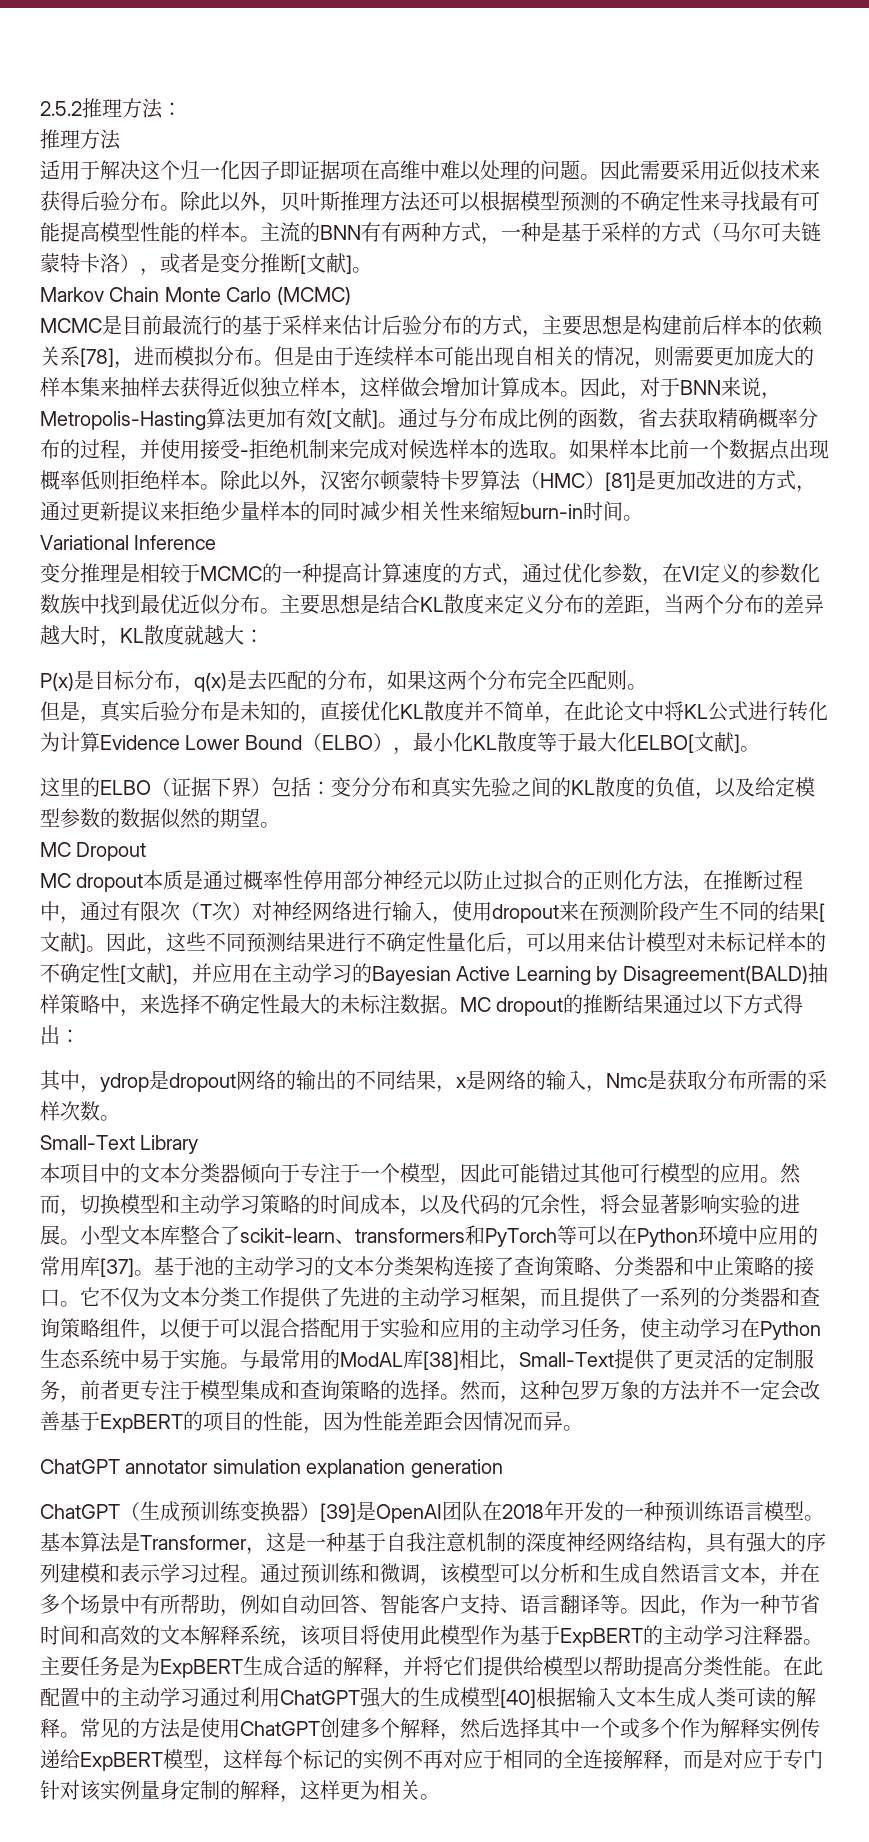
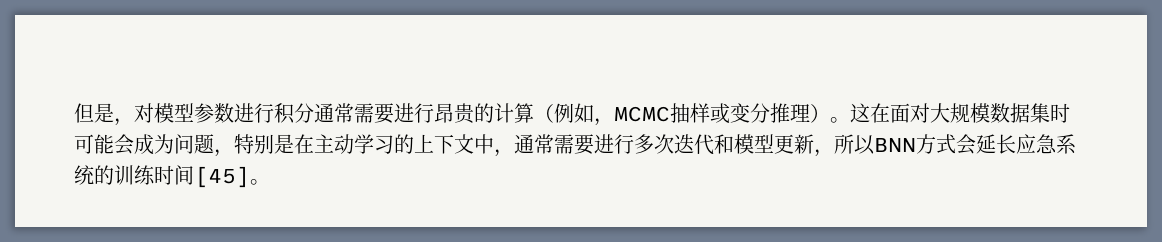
[40,98,182,119] [40,129,121,150] [40,160,820,181] [40,191,820,214] [40,222,821,245] [40,253,372,276] [40,286,351,305] [40,315,823,338] [40,346,814,369] [40,377,781,400] [40,408,818,431] [40,439,829,462] [40,470,816,493] [40,501,643,521] [40,535,217,550] [40,562,820,586] [40,593,824,617] [40,624,264,648] [40,670,647,693] [40,700,828,724] [40,731,760,755] [40,776,815,800] [40,808,280,829] [40,842,147,861] [40,870,804,893] [40,901,825,924] [40,932,826,955] [40,963,828,986] [40,994,804,1017] [40,1025,80,1045] [40,1070,827,1093] [40,1101,120,1121] [40,1135,199,1154] [40,1163,801,1186] [40,1194,800,1217] [40,1225,818,1247] [40,1256,814,1277] [40,1287,820,1310] [40,1318,821,1341] [40,1349,814,1372] [40,1380,820,1403] [40,1411,583,1434] [40,1459,503,1478] [40,1501,824,1523] [40,1531,826,1555] [40,1563,820,1586] [40,1594,820,1617] [40,1625,823,1648] [40,1656,823,1679] [40,1687,816,1708] [40,1718,820,1741] [40,1749,823,1772] [40,1780,420,1803] 2.5.2推理方法： // 推理方法 // 适用于解决这个归一化因子即证据项在高维中难以处理的问题。因此需要采用近似技术来获得后验分布。除此以外，贝叶斯推理方法还可以根据模型预测的不确定性来寻找最有可能提高模型性能的样本。主流的BNN有有两种方式，一种是基于采样的方式（马尔可夫链蒙特卡洛），或者是变分推断[文献]。 // Markov Chain Monte Carlo (MCMC) // MCMC是目前最流行的基于采样来估计后验分布的方式，主要思想是构建前后样本的依赖关系[78]，进而模拟分布。但是由于连续样本可能出现自相关的情况，则需要更加庞大的样本集来抽样去获得近似独立样本，这样做会增加计算成本。因此，对于BNN来说，Metropolis-Hasting算法更加有效[文献]。通过与分布成比例的函数，省去获取精确概率分布的过程，并使用接受-拒绝机制来完成对候选样本的选取。如果样本比前一个数据点出现概率低则拒绝样本。除此以外，汉密尔顿蒙特卡罗算法（HMC）[81]是更加改进的方式，通过更新提议来拒绝少量样本的同时减少相关性来缩短burn-in时间。 // Variational Inference // 变分推理是相较于MCMC的一种提高计算速度的方式，通过优化参数，在VI定义的参数化数族中找到最优近似分布。主要思想是结合KL散度来定义分布的差距，当两个分布的差异越大时，KL散度就越大： // P(x)是目标分布，q(x)是去匹配的分布，如果这两个分布完全匹配则。 // 但是，真实后验分布是未知的，直接优化KL散度并不简单，在此论文中将KL公式进行转化为计算Evidence Lower Bound（ELBO），最小化KL散度等于最大化ELBO[文献]。 // 这里的ELBO（证据下界）包括：变分分布和真实先验之间的KL散度的负值，以及给定模型参数的数据似然的期望。 // MC Dropout // MC dropout本质是通过概率性停用部分神经元以防止过拟合的正则化方法，在推断过程中，通过有限次（T次）对神经网络进行输入，使用dropout来在预测阶段产生不同的结果[文献]。因此，这些不同预测结果进行不确定性量化后，可以用来估计模型对未标记样本的不确定性[文献]，并应用在主动学习的Bayesian Active Learning by Disagreement(BALD)抽样策略中，来选择不确定性最大的未标注数据。MC dropout的推断结果通过以下方式得出： // 其中，ydrop是dropout网络的输出的不同结果，x是网络的输入，Nmc是获取分布所需的采样次数。 // Small-Text Library // 本项目中的文本分类器倾向于专注于一个模型，因此可能错过其他可行模型的应用。然而，切换模型和主动学习策略的时间成本，以及代码的冗余性，将会显著影响实验的进展。小型文本库整合了scikit-learn、transformers和PyTorch等可以在Python环境中应用的常用库[37]。基于池的主动学习的文本分类架构连接了查询策略、分类器和中止策略的接口。它不仅为文本分类工作提供了先进的主动学习框架，而且提供了一系列的分类器和查询策略组件，以便于可以混合搭配用于实验和应用的主动学习任务，使主动学习在Python生态系统中易于实施。与最常用的ModAL库[38]相比，Small-Text提供了更灵活的定制服务，前者更专注于模型集成和查询策略的选择。然而，这种包罗万象的方法并不一定会改善基于ExpBERT的项目的性能，因为性能差距会因情况而异。 // ChatGPT annotator simulation explanation generation // ChatGPT（生成预训练变换器）[39]是OpenAI团队在2018年开发的一种预训练语言模型。基本算法是Transformer，这是一种基于自我注意机制的深度神经网络结构，具有强大的序列建模和表示学习过程。通过预训练和微调，该模型可以分析和生成自然语言文本，并在多个场景中有所帮助，例如自动回答、智能客户支持、语言翻译等。因此，作为一种节省时间和高效的文本解释系统，该项目将使用此模型作为基于ExpBERT的主动学习注释器。主要任务是为ExpBERT生成合适的解释，并将它们提供给模型以帮助提高分类性能。在此配置中的主动学习通过利用ChatGPT强大的生成模型[40]根据输入文本生成人类可读的解释。常见的方法是使用ChatGPT创建多个解释，然后选择其中一个或多个作为解释实例传递给ExpBERT模型，这样每个标记的实例不再对应于相同的全连接解释，而是对应于专门针对该实例量身定制的解释，这样更为相关 -> [74,103,1070,126] [74,134,1076,157] [74,165,250,188] 但是，对模型参数进行积分通常需要进行昂贵的计算（例如，MCMC抽样或变分推理）。这在面对大规模数据集时可能会成为问题，特别是在主动学习的上下文中，通常需要进行多次迭代和模型更新，所以BNN方式会延长应急系统的训练时间[45]

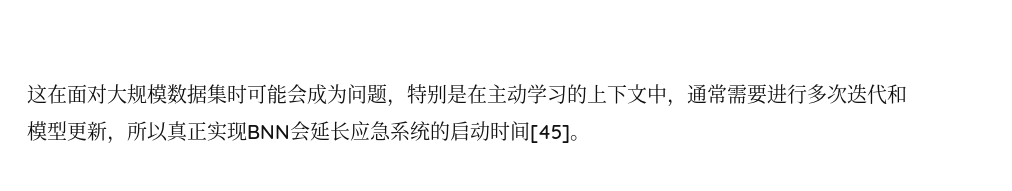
[74,103,850,126] 但是，对模型参数进行积分通常需要进行昂贵的计算（例如，MCMC抽样或变分推理）。 -> (27, 94) none
[874,134,956,154] BNN方式 -> [167,121,290,142] 真正实现BNN
[114,165,155,185] 训练 -> [450,121,490,141] 启动

